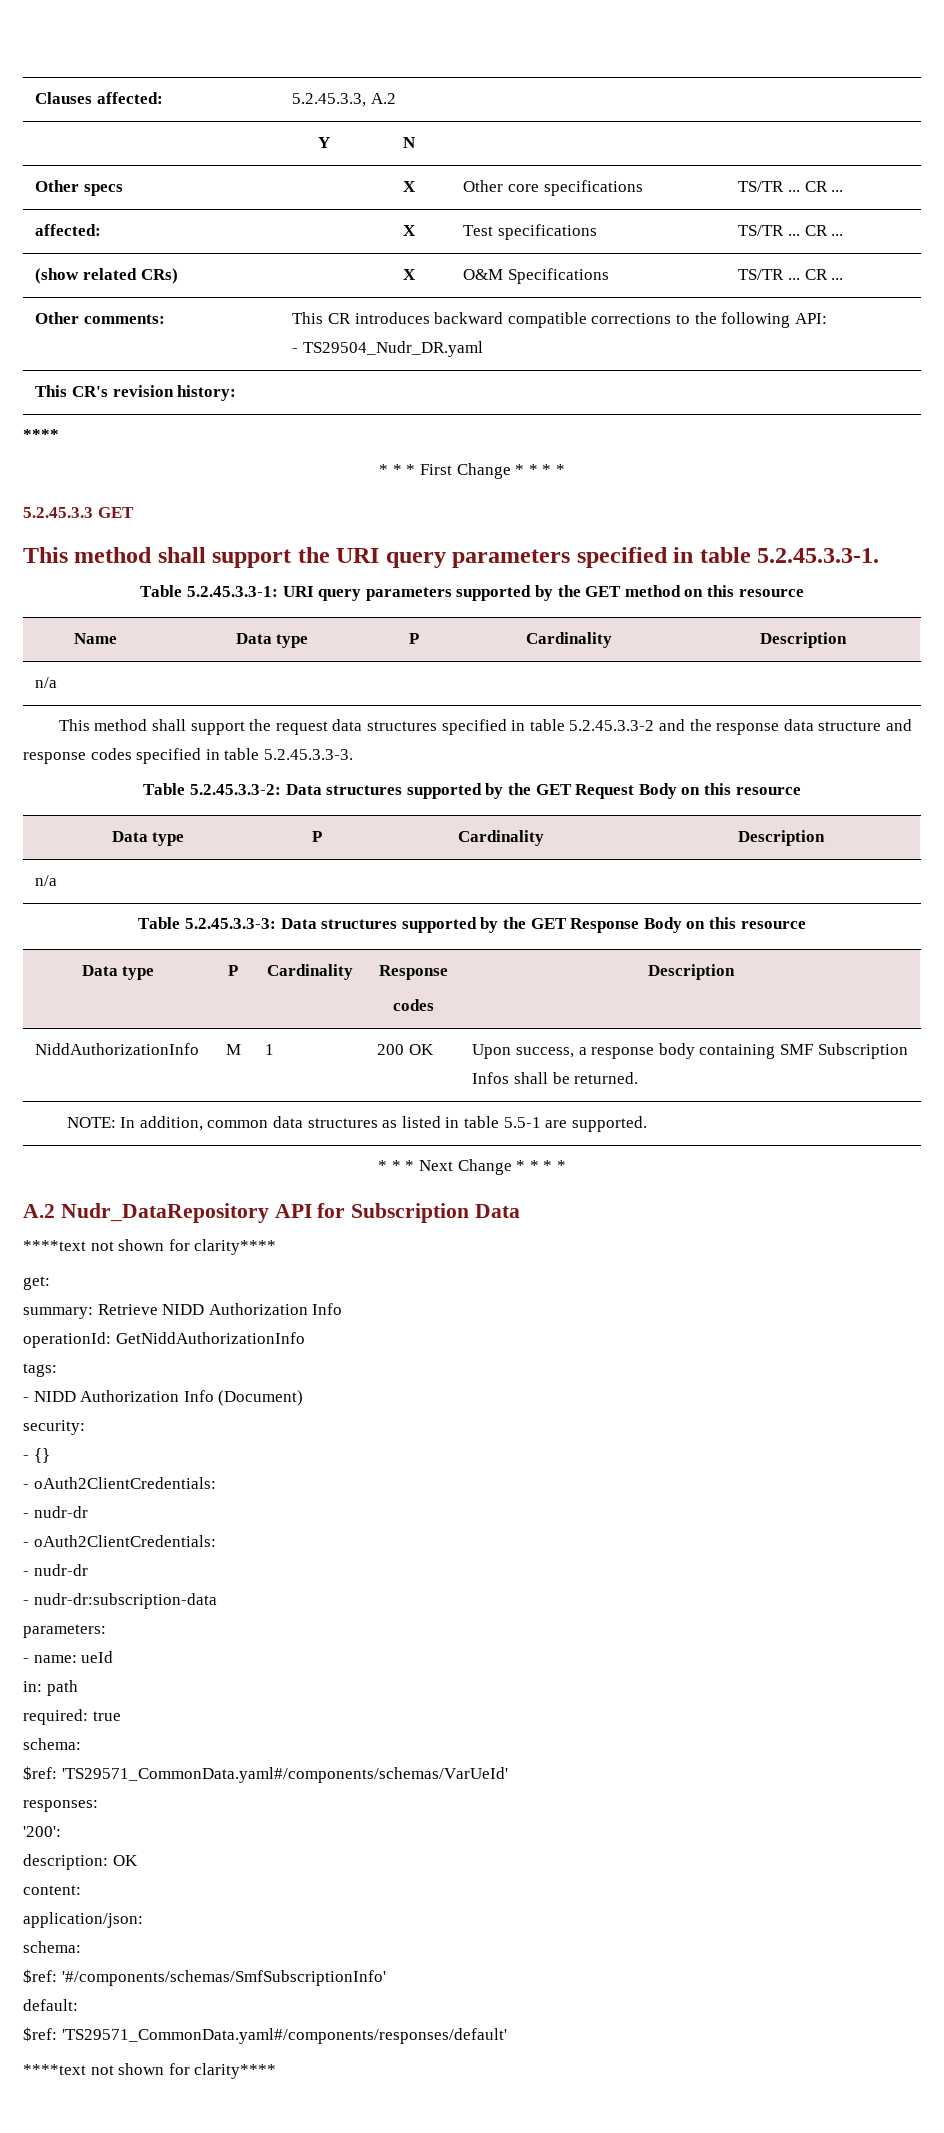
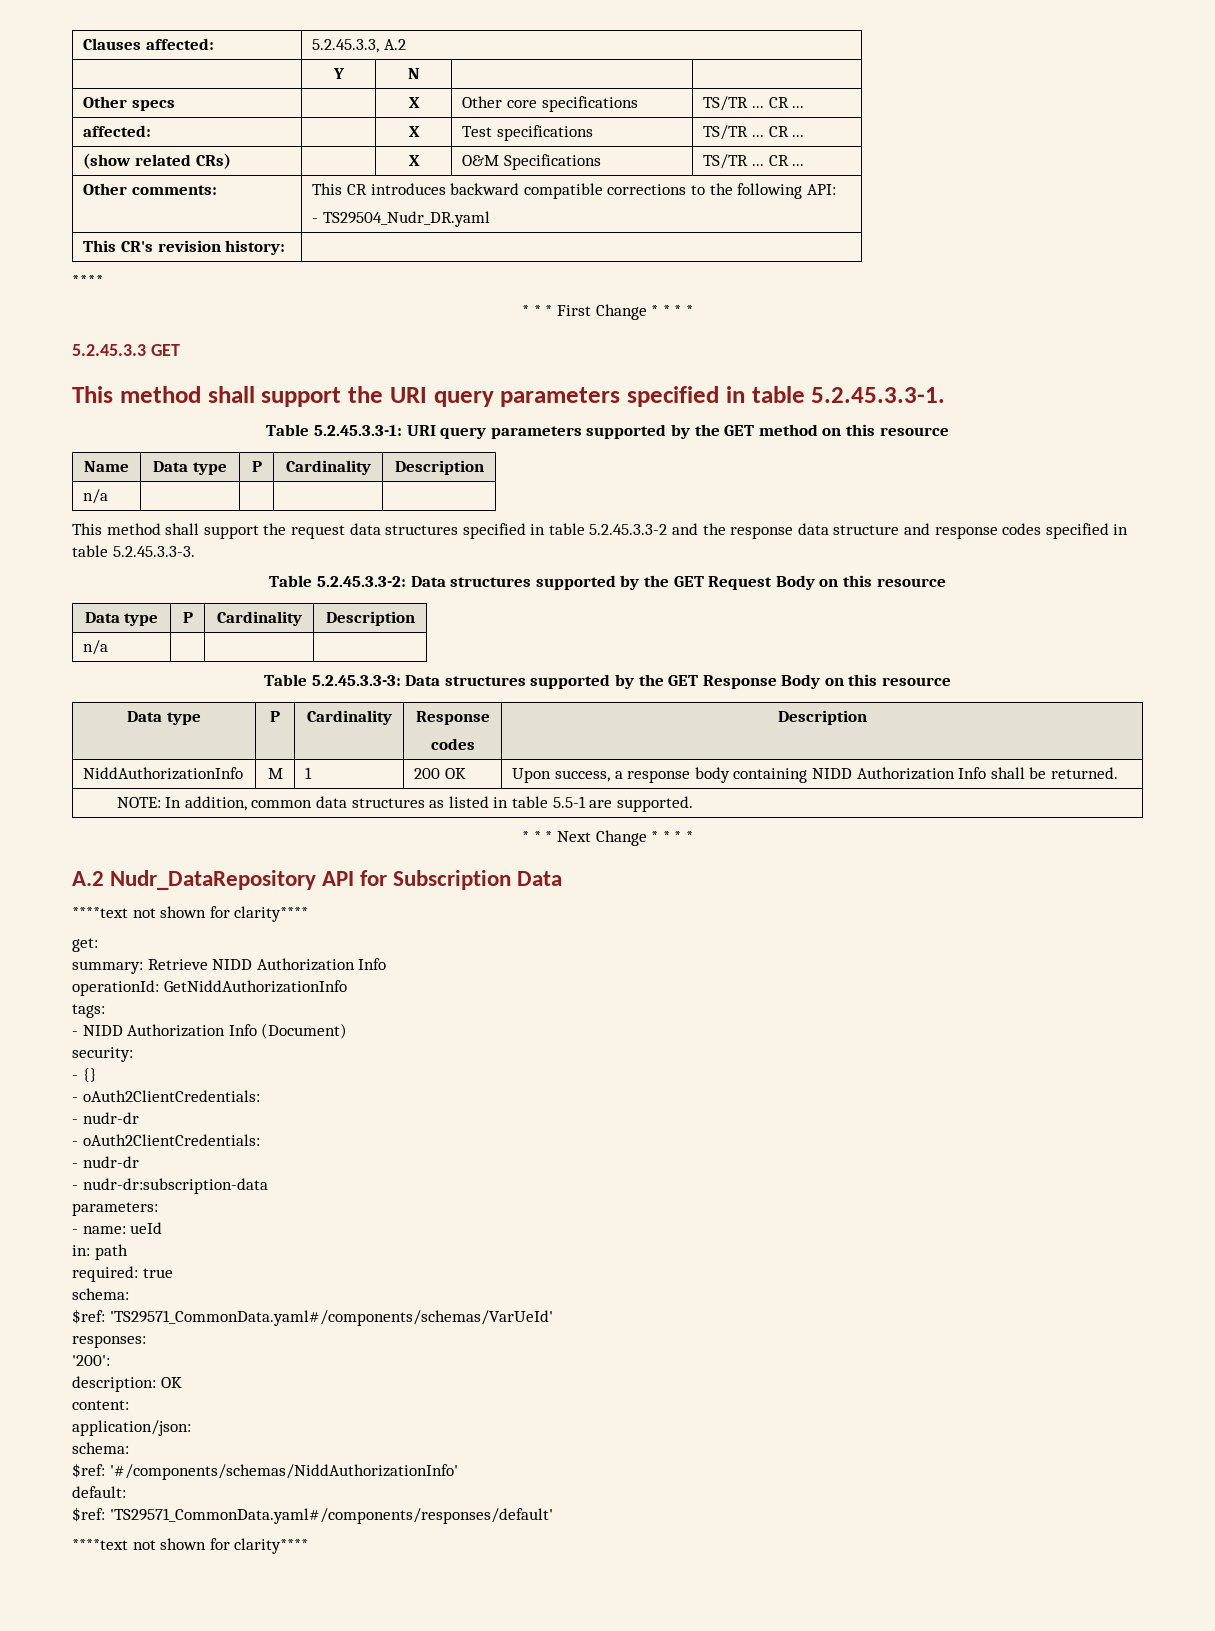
[779,1043,908,1059] [472,1072,510,1084] SMF Subscription Infos -> [811,767,987,780] NIDD Authorization Info
[61,1970,386,1986] '#/components/schemas/SmfSubscriptionInfo' -> [109,1464,458,1480] '#/components/schemas/NiddAuthorizationInfo'

